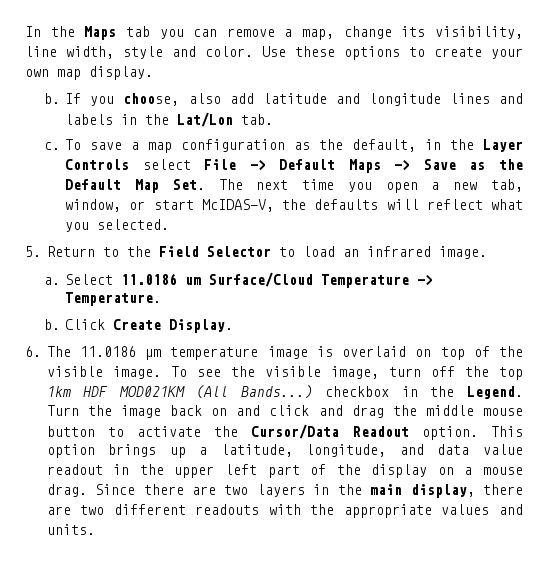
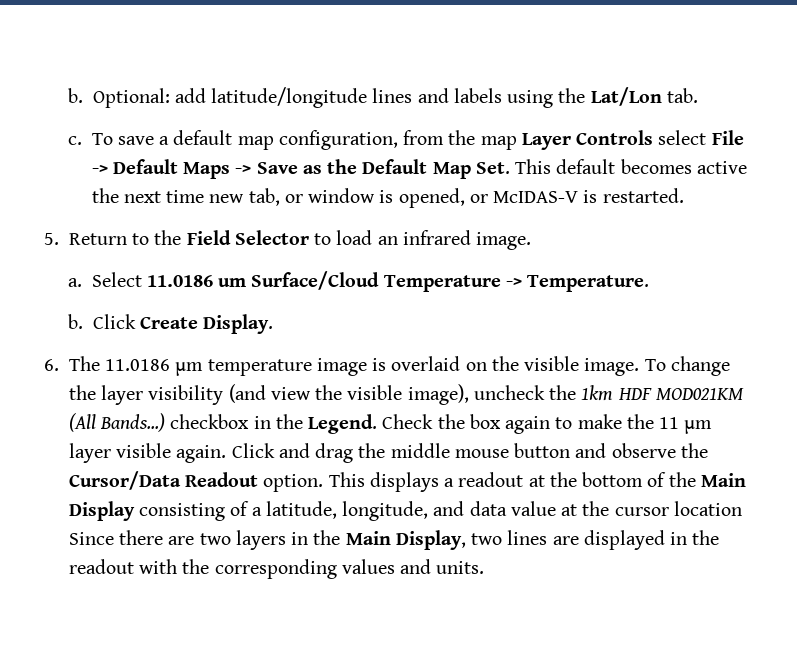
[25,26,523,40] [25,46,523,60] [25,66,153,80] [43,93,441,106] In the Maps tab you can remove a map, change its visibility, line width, style and color. Use these options to create your own map display. // b. If you choose, also add latitude and longitude -> [67,87,368,108] b. Optional: add latitude/longitude
[121,114,138,125] in -> [507,90,554,108] using
[148,139,475,153] map configuration as the default, in the -> [173,130,517,150] default map configuration, from the map
[218,179,524,193] [65,199,524,212] [65,219,170,232] The next time you open a new tab, window, or start McIDAS-V, the defaults will reflect what you selected. -> [515,159,747,174] [91,188,684,208] This default becomes active the next time new tab, or window is opened, or McIDAS-V is restarted.
[440,346,490,360] top of -> (487, 366) none
[196,366,523,380] see the visible image, turn off the top -> [670,356,730,376] [68,384,577,405] change the layer visibility (and view the visible image), uncheck the
[46,405,310,418] Turn the image back on and click -> [382,414,713,434] [68,443,275,463] Check the box again to make the 11 µm layer visible again. Click
[107,426,202,437] to activate -> [575,443,676,458] and observe
[46,444,186,458] option brings up -> [369,472,746,492] [68,501,250,521] displays a readout at the bottom of the Main Display consisting of
[46,464,523,478] [46,484,87,497] readout in the upper left part of the display on a mouse drag. -> [561,501,742,516] at the cursor location
[370,484,523,498] [46,504,260,515] main display, there are two different readouts -> [345,530,720,550] [68,559,134,574] Main Display, two lines are displayed in the readout
[343,504,432,518] appropriate -> [214,559,337,579] corresponding

